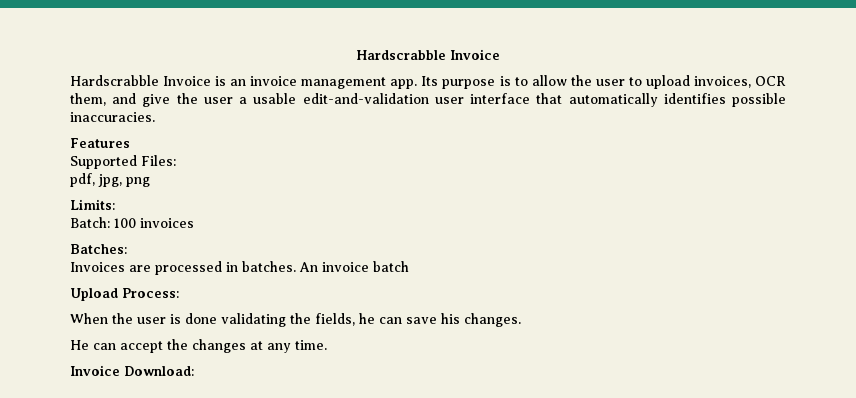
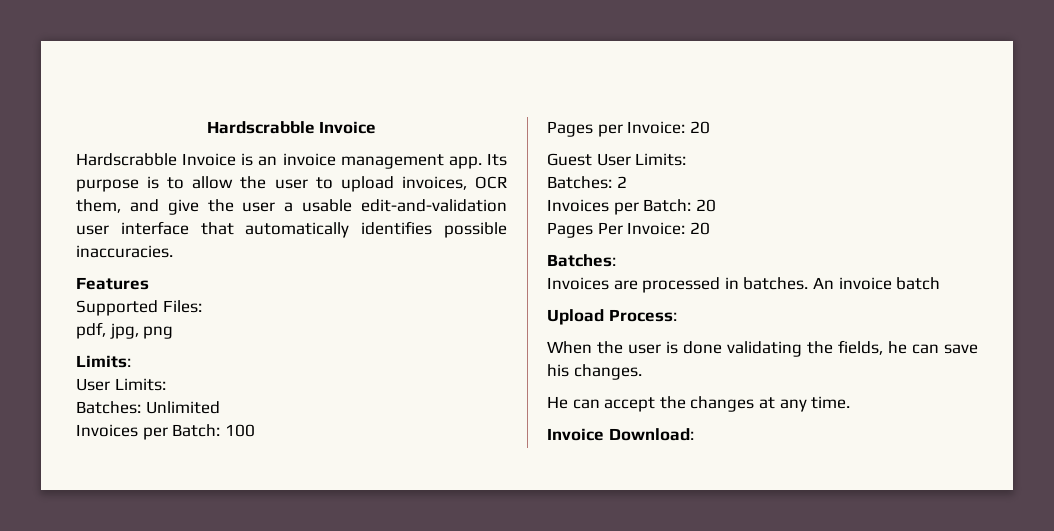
[70,217,194,228] Batch: 100 invoices -> [76,378,166,391] [76,401,220,414] [76,424,255,440] [547,121,710,137] [547,153,687,166] [547,176,627,189] [547,199,716,215] [547,222,710,238] User Limits: // Batches: Unlimited // Invoices per Batch: 100 // Pages per Invoice: 20 // Guest User Limits: // Batches: 2 // Invoices per Batch: 20 // Pages Per Invoice: 20

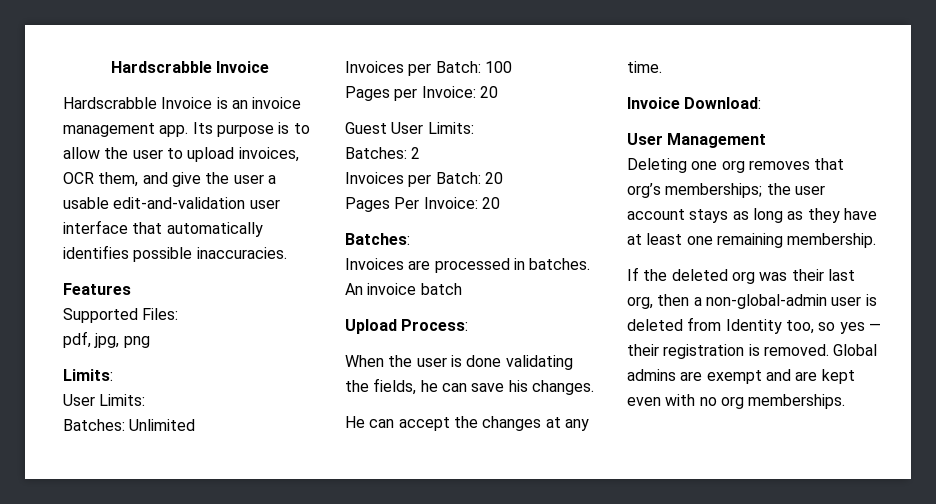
(694, 434) none -> [627,133,767,148] [627,158,845,173] [627,183,825,198] [627,208,877,223] [627,233,877,248] [627,267,855,284] [627,294,877,309] [627,317,881,334] [627,344,878,359] [627,369,855,384] [627,394,846,409] // User Management // Deleting one org removes that org’s memberships; the user account stays as long as they have at least one remaining membership. // If the deleted org was their last org, then a non-global-admin user is deleted from Identity too, so yes — their registration is removed. Global admins are exempt and are kept even with no org memberships.

